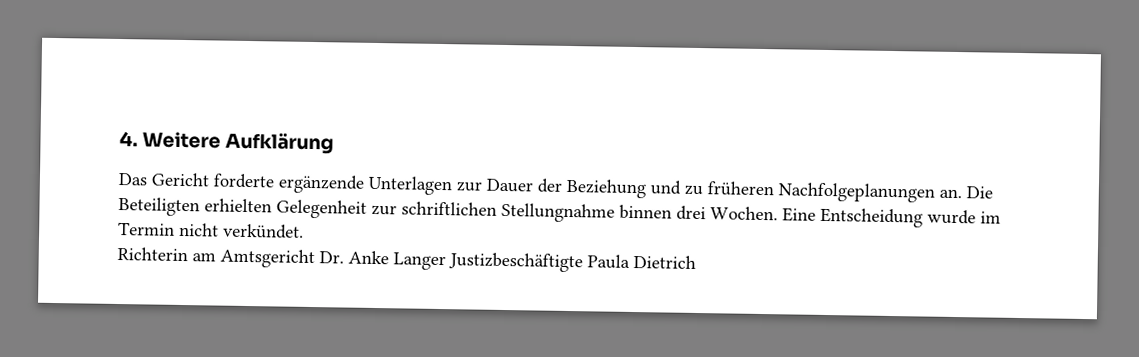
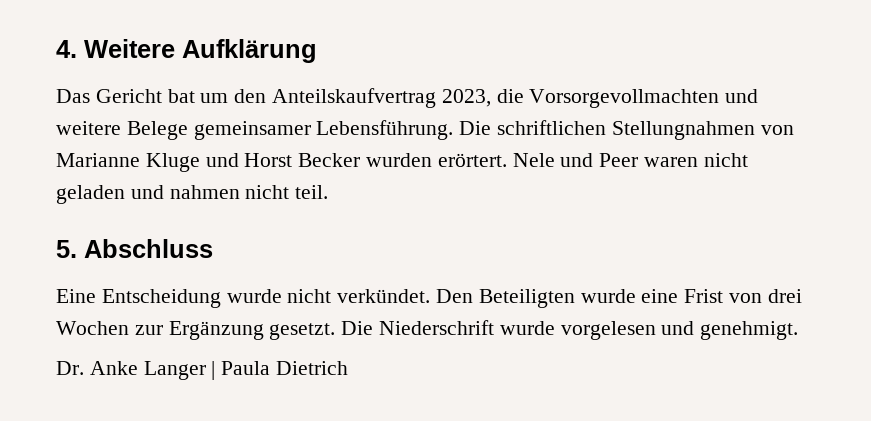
[213,173,993,203] [118,196,778,223] forderte ergänzende Unterlagen zur Dauer der Beziehung und zu früheren Nachfolgeplanungen an. Die Beteiligten erhielten Gelegenheit zur schriftlichen Stellungnahme binnen drei Wochen. -> [167,88,759,108] [56,120,794,140] [56,153,748,172] [56,185,329,204] [56,239,213,258] bat um den Anteilskaufvertrag 2023, die Vorsorgevollmachten und weitere Belege gemeinsamer Lebensführung. Die schriftlichen Stellungnahmen von Marianne Kluge und Horst Becker wurden erörtert. Nele und Peer waren nicht geladen und nahmen nicht teil. // 5. Abschluss //
[980,211,1001,224] [118,221,175,236] im Termin -> (282, 296) none
[117,246,315,269] // Richterin am Amtsgericht -> [436,289,802,308] [56,320,799,340] Den Beteiligten wurde eine Frist von drei Wochen zur Ergänzung gesetzt. Die Niederschrift wurde vorgelesen und genehmigt. //
[448,252,583,273] Justizbeschäftigte -> [211,361,216,380] |

